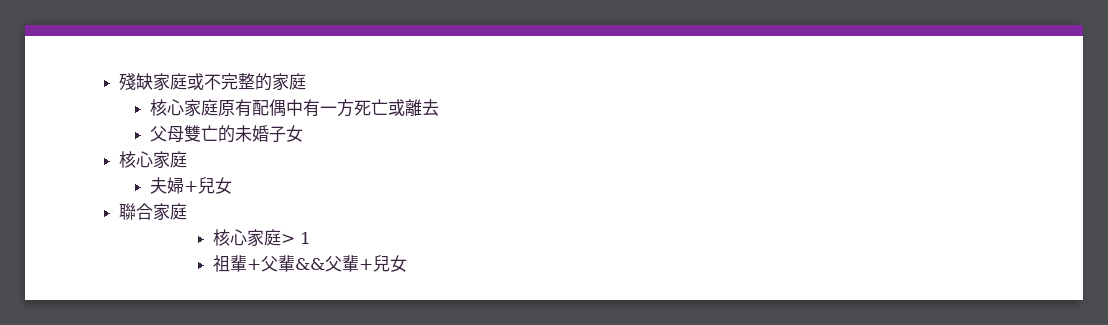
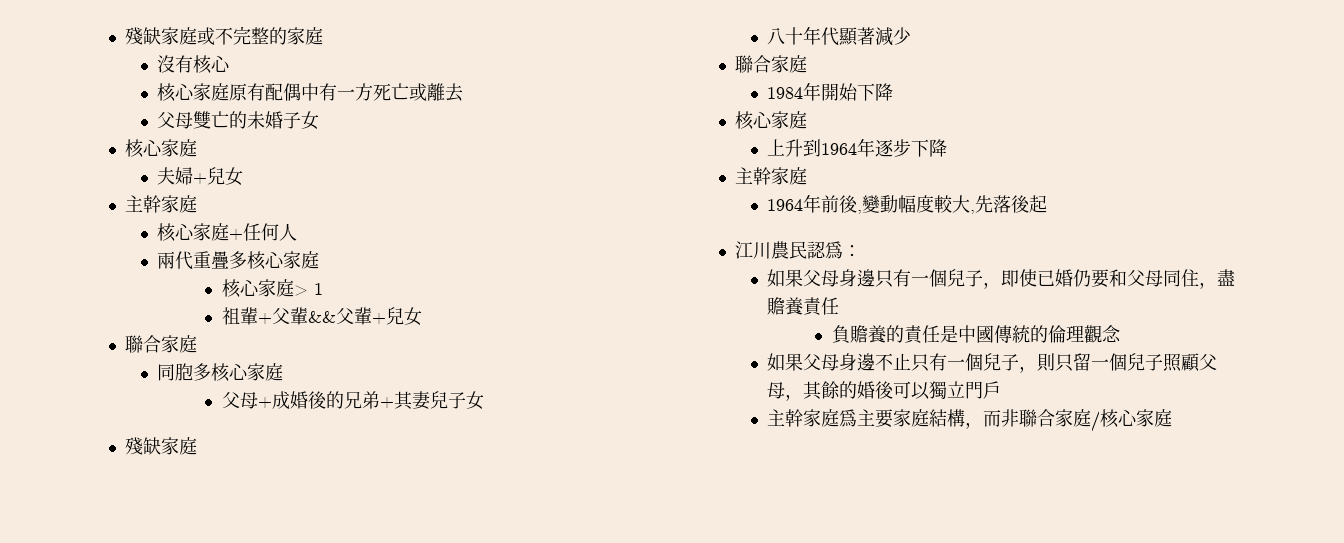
(306, 81) none -> [157,55,231,74] // 沒有核心
[118,203,153,220] 聯合 -> [125,195,198,213] [157,223,298,242] [157,251,285,270] 主幹家庭 // 核心家庭+任何人 // 兩代重疊多核心
(407, 263) none -> [125,335,198,353] [157,363,284,382] [221,391,484,410] [125,437,198,455] [767,26,912,46] [735,55,808,73] [767,82,894,101] [735,111,808,130] [767,138,948,157] [735,167,808,185] [767,194,1048,214] [735,241,862,259] [767,269,1236,289] [767,297,840,316] [831,325,1121,344] [767,353,1218,373] [767,381,1002,401] [767,409,1173,432] // 聯合家庭 // 同胞多核心家庭 // 父母+成婚後的兄弟+其妻兒子女 // 殘缺家庭 // 八十年代顯著減少 // 聯合家庭 // 1984年開始下降 // 核心家庭 // 上升到1964年逐步下降 // 主幹家庭 // 1964年前後,變動幅度較大,先落後起 // 江川農民認爲： // 如果父母身邊只有一個兒子，即使已婚仍要和父母同住，盡贍養責任 // 負贍養的責任是中國傳統的倫理觀念 // 如果父母身邊不止只有一個兒子，則只留一個兒子照顧父母，其餘的婚後可以獨立門戶 // 主幹家庭爲主要家庭結構，而非聯合家庭/核心家庭

